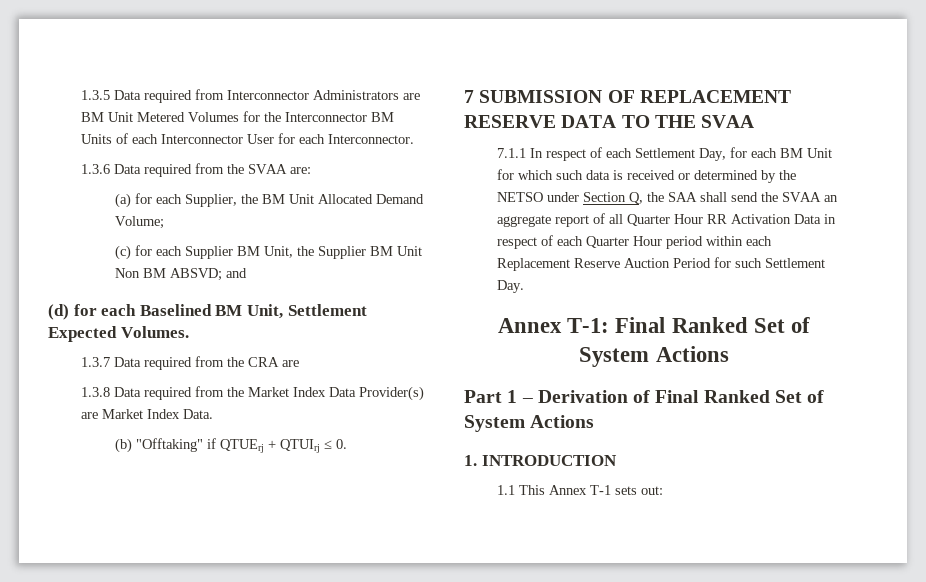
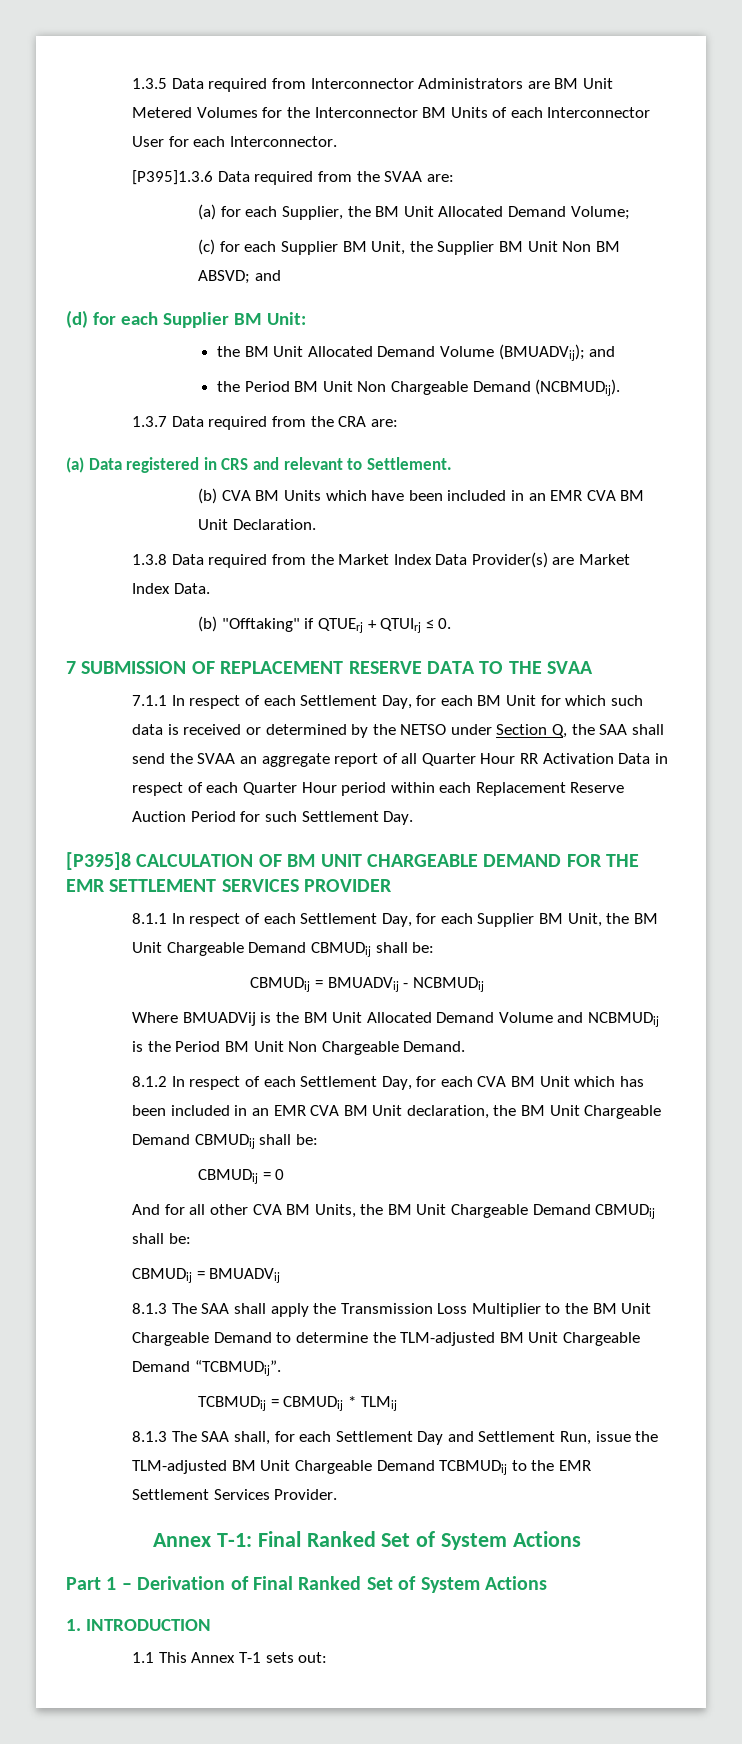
[81,164,111,174] 1.3.6 -> [132,170,214,185] [P395]1.3.6
[139,304,367,319] [48,326,189,342] Baselined BM Unit, Settlement Expected Volumes. -> [162,312,306,328] [216,344,616,361] [216,379,621,396] Supplier BM Unit: // the BM Unit Allocated Demand Volume (BMUADVij); and // the Period BM Unit Non Chargeable Demand (NCBMUDij).
[282,360,300,367] are -> [370,419,398,427] [66,457,452,473] [198,488,645,504] [198,519,316,530] are: // (a) Data registered in CRS and relevant to Settlement. // (b) CVA BM Units which have been included in an EMR CVA BM Unit Declaration.
(525, 286) none -> [66,852,640,870] [66,879,393,892] [132,913,658,927] [132,942,435,957] [250,977,484,992] [132,1012,660,1027] [132,1041,466,1055] [132,1076,644,1090] [132,1105,662,1119] [132,1134,318,1149] [198,1169,285,1184] [132,1204,656,1219] [132,1233,191,1244] [132,1268,281,1283] [132,1303,652,1317] [132,1332,640,1346] [132,1360,281,1376] [198,1396,397,1411] [132,1431,659,1445] [132,1460,591,1475] [132,1489,338,1500] // [P395]8 CALCULATION OF BM UNIT CHARGEABLE DEMAND FOR THE EMR SETTLEMENT SERVICES PROVIDER // 8.1.1 In respect of each Settlement Day, for each Supplier BM Unit, the BM Unit Chargeable Demand CBMUDij shall be: // CBMUDij = BMUADVij - NCBMUDij // Where BMUADVij is the BM Unit Allocated Demand Volume and NCBMUDij is the Period BM Unit Non Chargeable Demand. // 8.1.2 In respect of each Settlement Day, for each CVA BM Unit which has been included in an EMR CVA BM Unit declaration, the BM Unit Chargeable Demand CBMUDij shall be: // CBMUDij = 0 // And for all other CVA BM Units, the BM Unit Chargeable Demand CBMUDij shall be: // CBMUDij = BMUADVij // 8.1.3 The SAA shall apply the Transmission Loss Multiplier to the BM Unit Chargeable Demand to determine the TLM-adjusted BM Unit Chargeable Demand “TCBMUDij”. // TCBMUDij = CBMUDij * TLMij // 8.1.3 The SAA shall, for each Settlement Day and Settlement Run, issue the TLM-adjusted BM Unit Chargeable Demand TCBMUDij to the EMR Settlement Services Provider.

